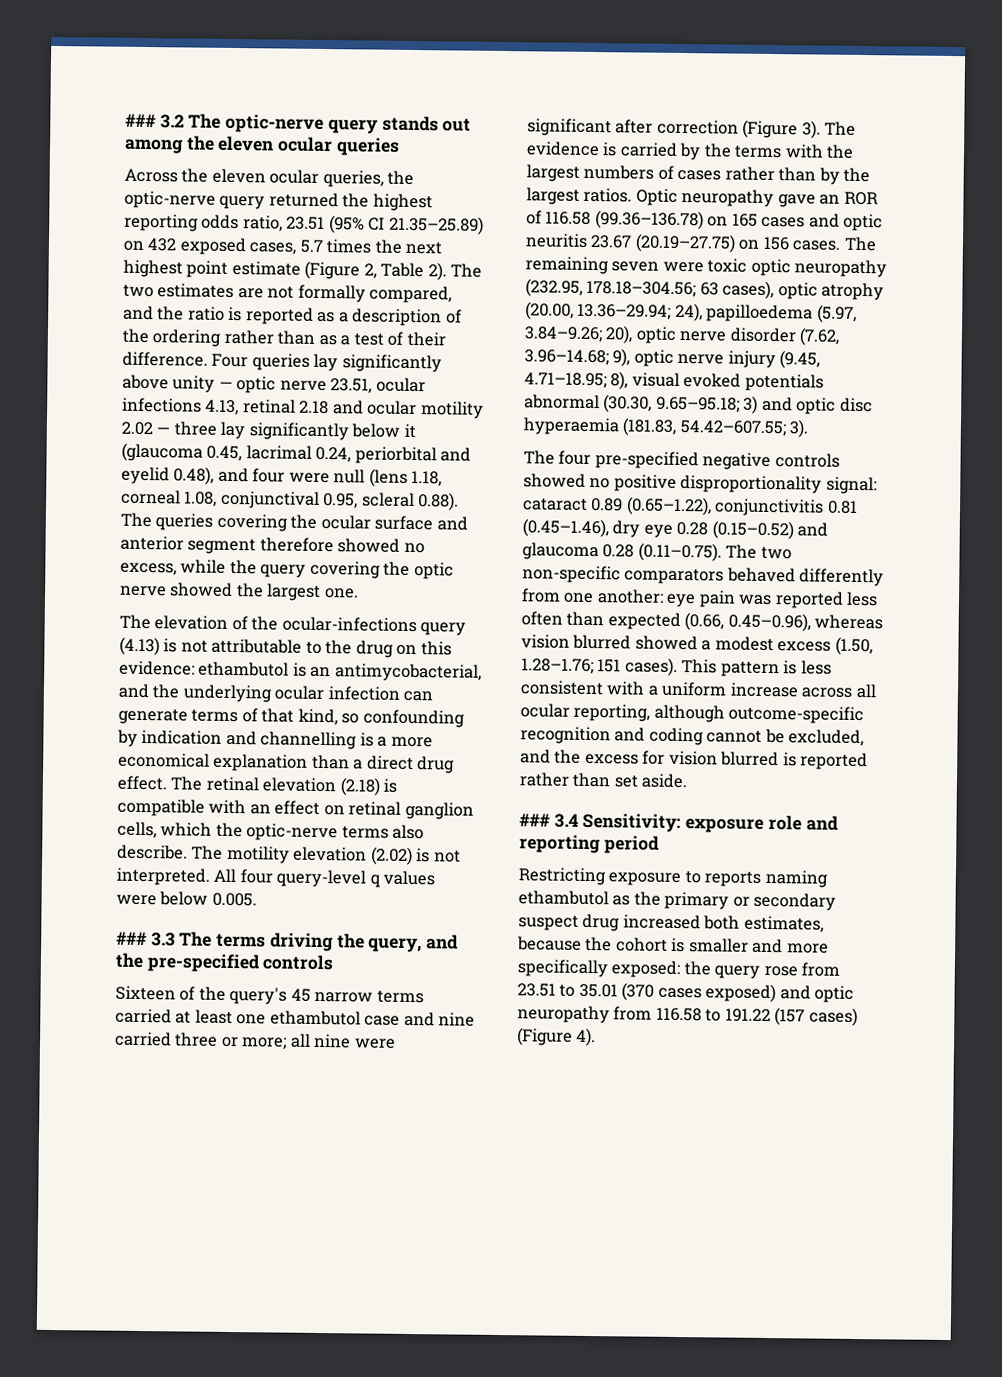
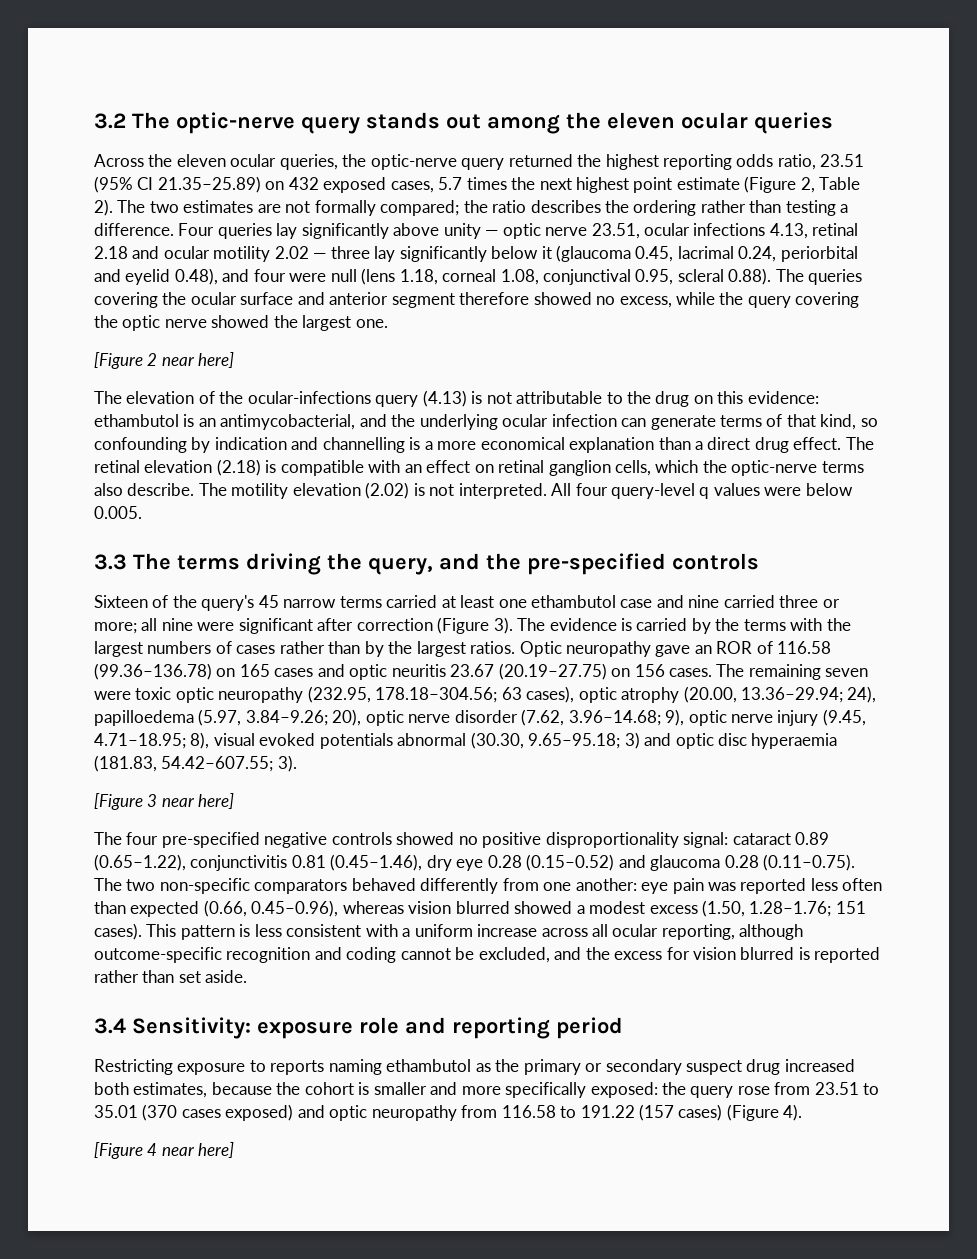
[125,113,156,128] ### -> (94, 121) none
[369,285,453,304] [123,305,462,327] [122,328,446,347] compared, and the ratio is reported as a description of the ordering rather than as a test of their -> [380,200,849,216] compared; the ratio describes the ordering rather than testing a
(359, 593) none -> [94,352,235,369] // [Figure 2 near here]
[116,931,147,946] ### -> (142, 512) none
(810, 428) none -> [94,793,235,810] // [Figure 3 near here]
[519,813,550,827] ### -> (248, 976) none
(597, 1037) none -> [94,1142,235,1159] // [Figure 4 near here]

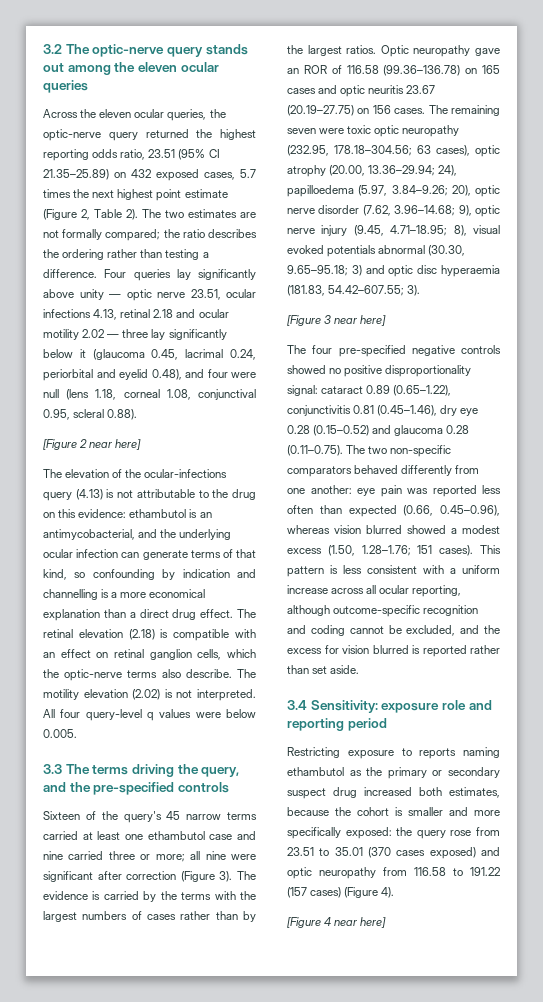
[775,269,863,285] [94,292,860,308] [94,315,388,331] The queries covering the ocular surface and anterior segment therefore showed no excess, while the query covering the optic nerve showed the largest one. -> (138, 414) none

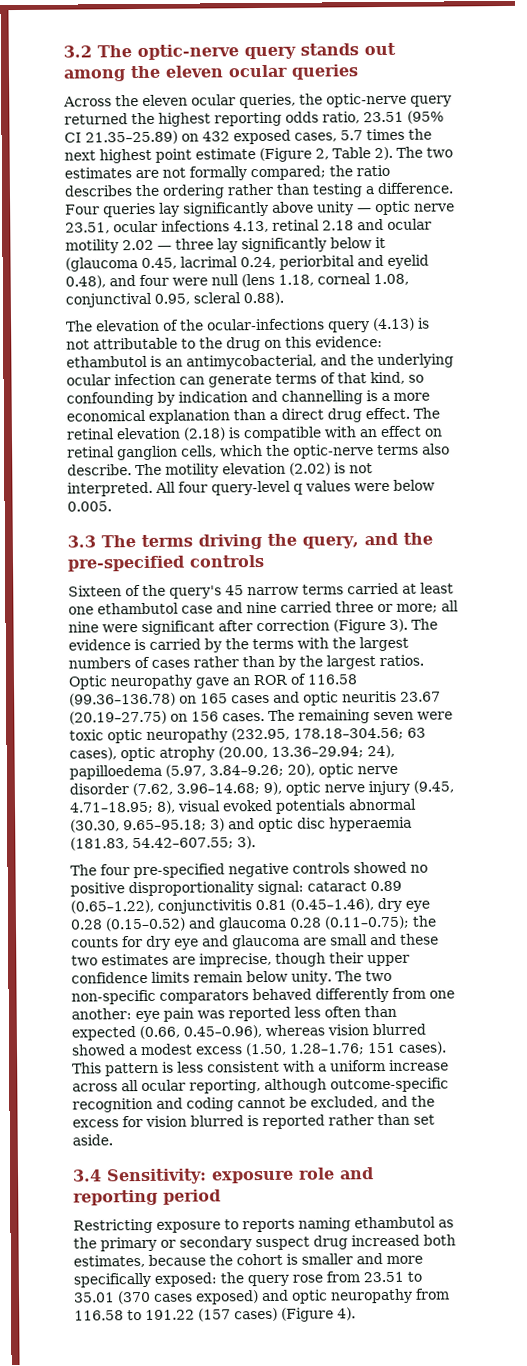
[43,439,142,450] // [Figure 2 near here] -> (284, 298) none
[287,315,387,326] // [Figure 3 near here] -> (256, 843) none
[287,445,343,456] (0.11–0.75). -> [324,915,437,930] [71,933,439,950] [71,952,410,968] [71,970,332,985] (0.11–0.75); the counts for dry eye and glaucoma are small and these two estimates are imprecise, though their upper confidence limits remain below unity.
[287,917,387,928] // [Figure 4 near here] -> (356, 1314) none

